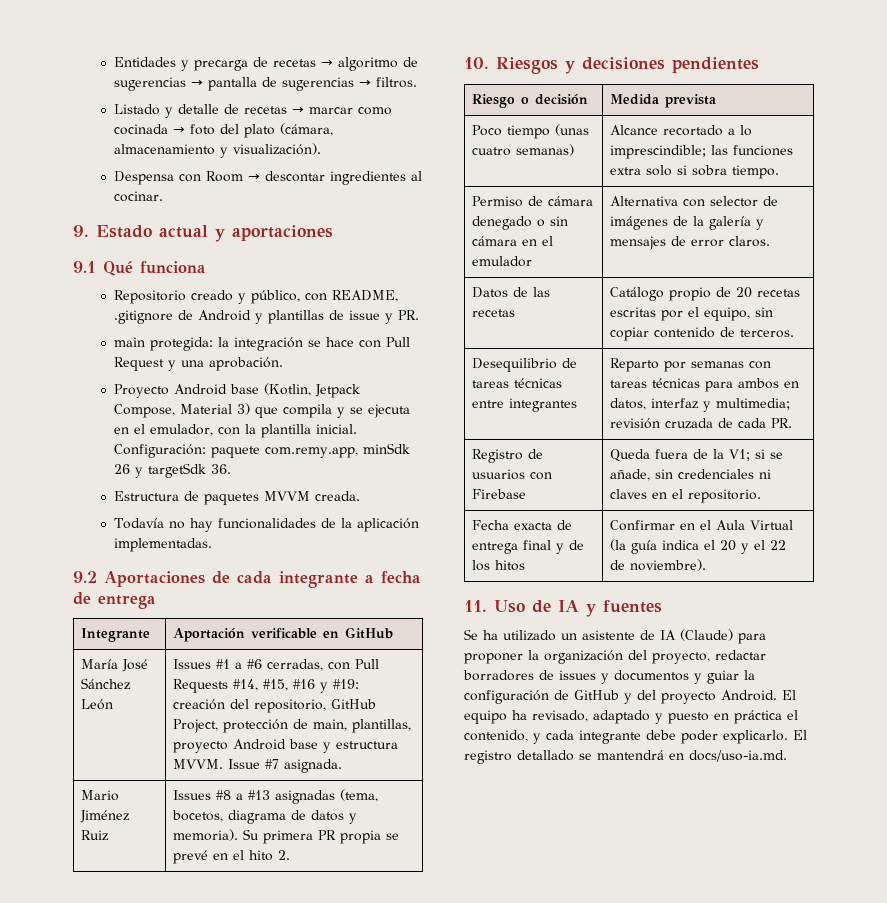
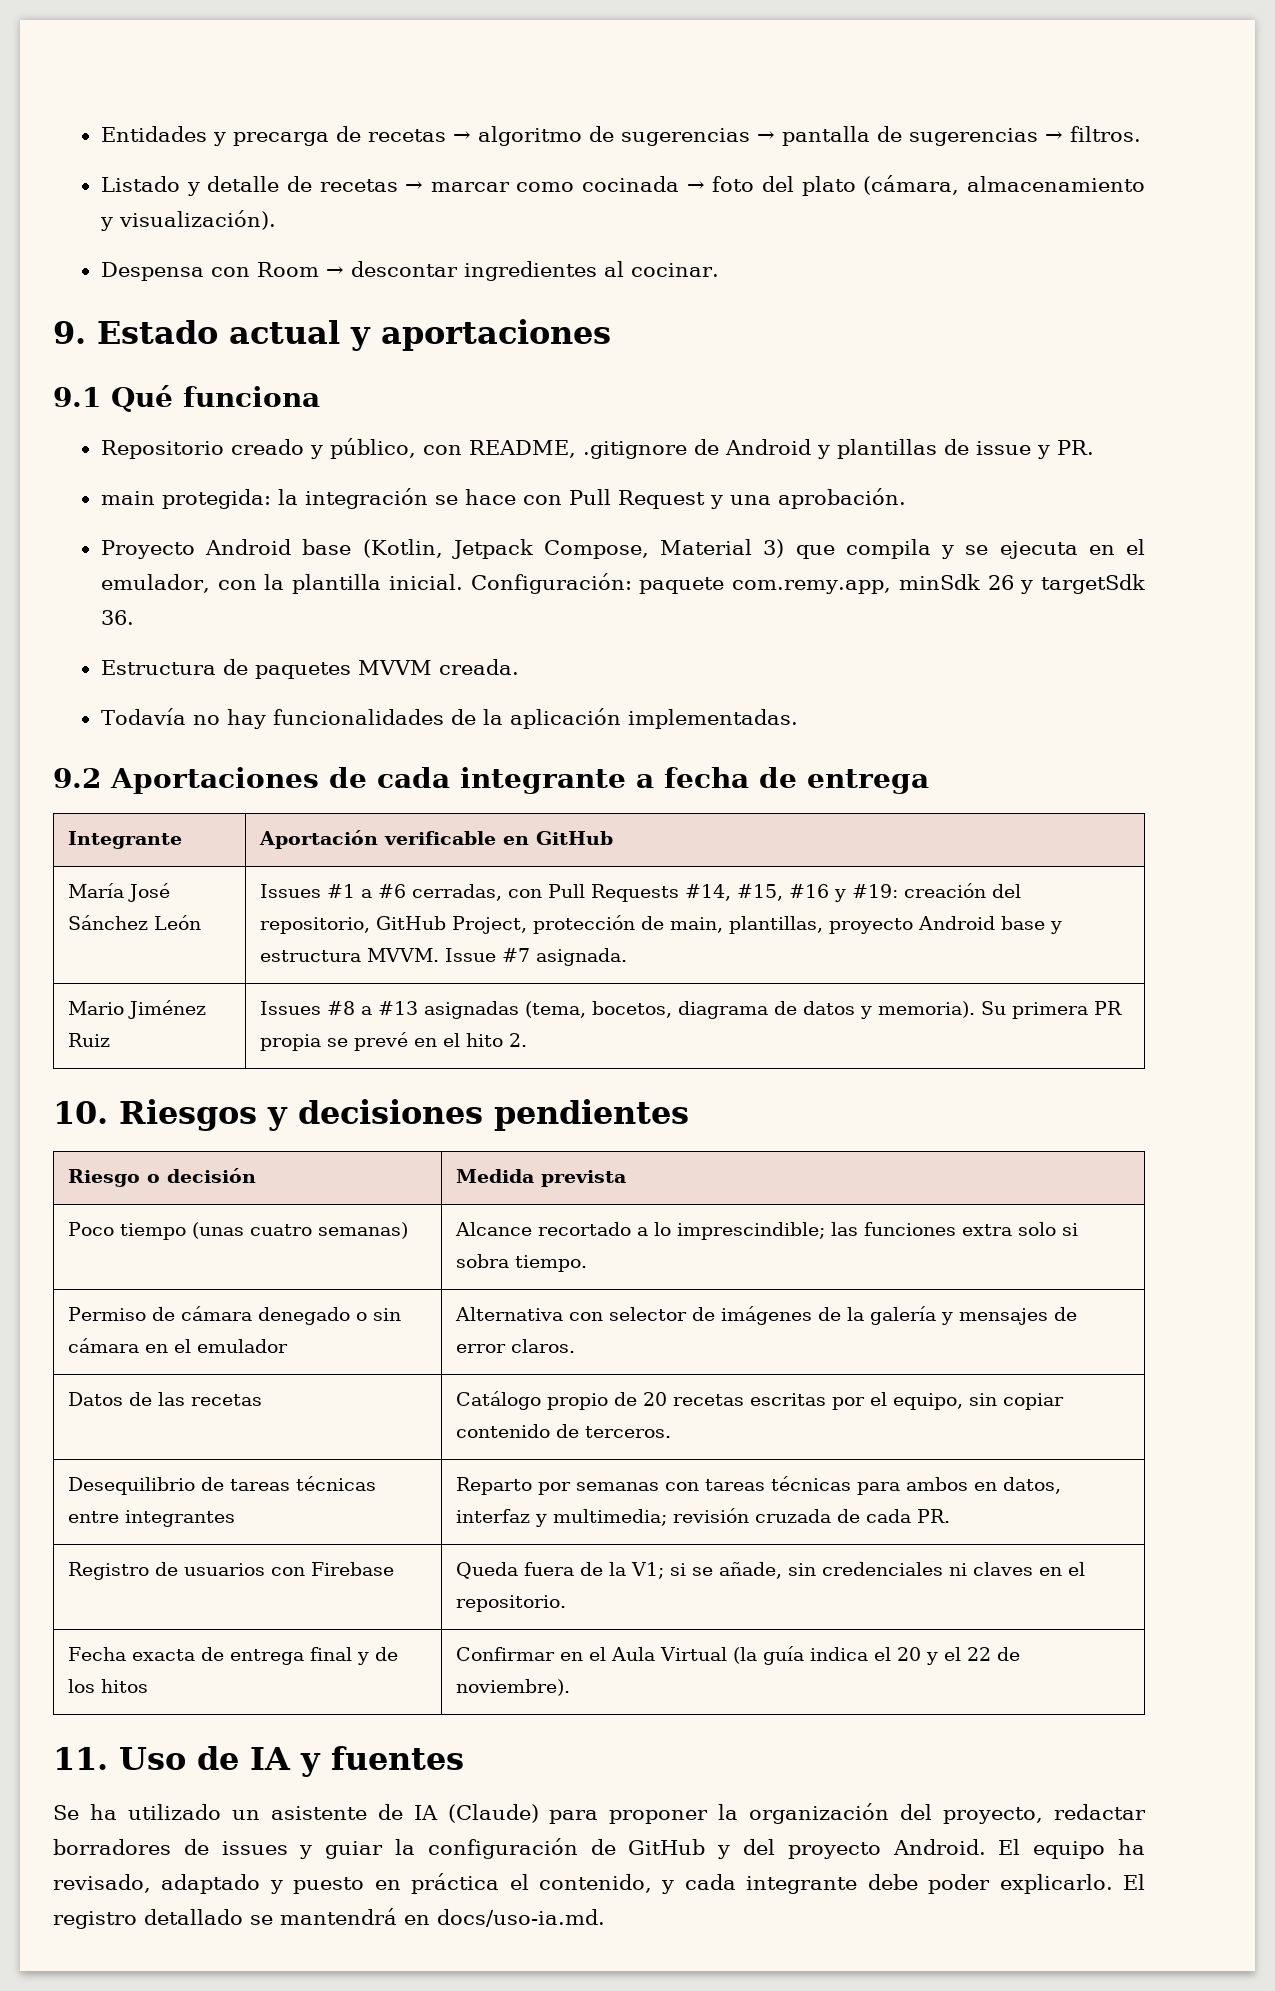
[614,670,702,684] documentos y -> (313, 1852) none

